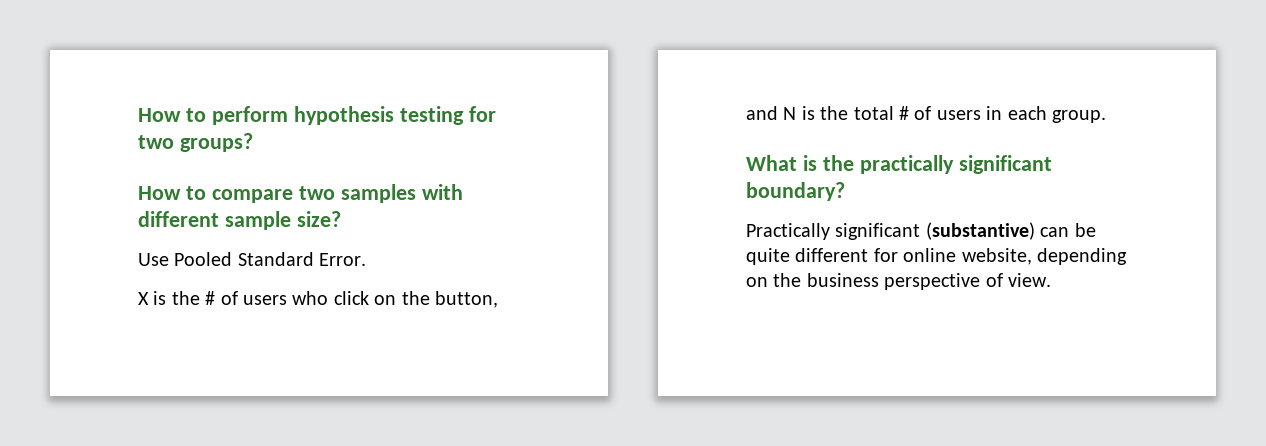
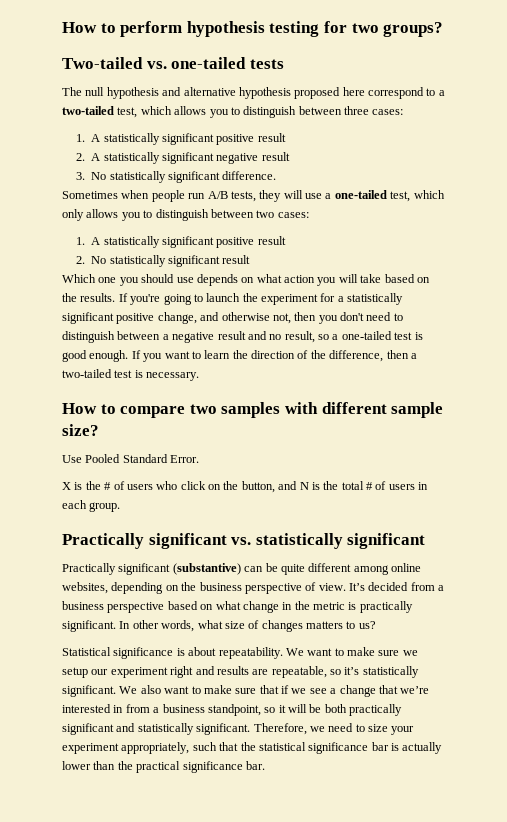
(253, 142) none -> [62,57,284,69] [62,87,445,99] [62,106,404,118] [75,133,286,145] [75,152,290,164] [75,171,277,183] [62,190,445,202] [62,209,309,221] [75,236,286,248] [75,255,251,267] [62,274,430,286] [62,293,404,305] [62,312,403,324] [62,331,423,343] [62,350,417,362] [62,369,200,381] // Two-tailed vs. one-tailed tests // The null hypothesis and alternative hypothesis proposed here correspond to a two-tailed test, which allows you to distinguish between three cases: // 1. A statistically significant positive result // 2. A statistically significant negative result // 3. No statistically significant difference. // Sometimes when people run A/B tests, they will use a one-tailed test, which only allows you to distinguish between two cases: // 1. A statistically significant positive result // 2. No statistically significant result // Which one you should use depends on what action you will take based on the results. If you're going to launch the experiment for a statistically significant positive change, and otherwise not, then you don't need to distinguish between a negative result and no result, so a one-tailed test is good enough. If you want to learn the direction of the difference, then a two-tailed test is necessary.
[746,155,1052,174] [746,182,845,201] What is the practically significant boundary? -> [62,533,426,549] Practically significant vs. statistically significant
[873,248,1032,265] for online website, -> [353,563,421,575] [62,582,108,594] among online websites,
(1051, 280) none -> [349,582,445,591] [62,601,413,613] [62,620,376,632] [62,647,418,659] [62,666,419,678] [62,685,430,697] [62,704,403,716] [62,723,415,735] [62,742,443,754] [62,761,265,773] It’s decided from a business perspective based on what change in the metric is practically significant. In other words, what size of changes matters to us? // Statistical significance is about repeatability. We want to make sure we setup our experiment right and results are repeatable, so it’s statistically significant. We also want to make sure that if we see a change that we’re interested in from a business standpoint, so it will be both practically significant and statistically significant. Therefore, we need to size your experiment appropriately, such that the statistical significance bar is actually lower than the practical significance bar.

